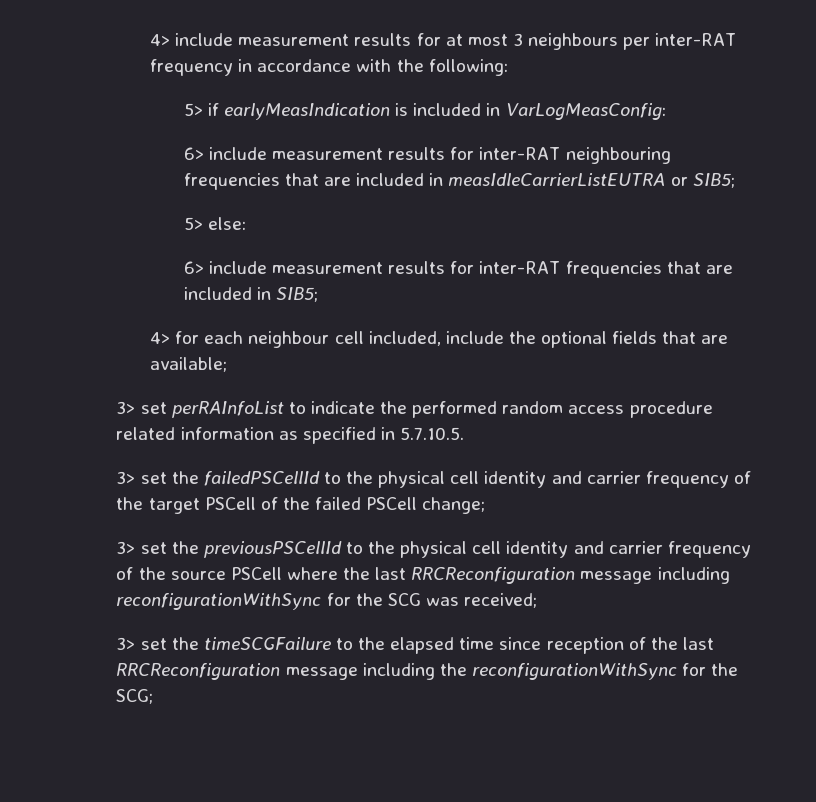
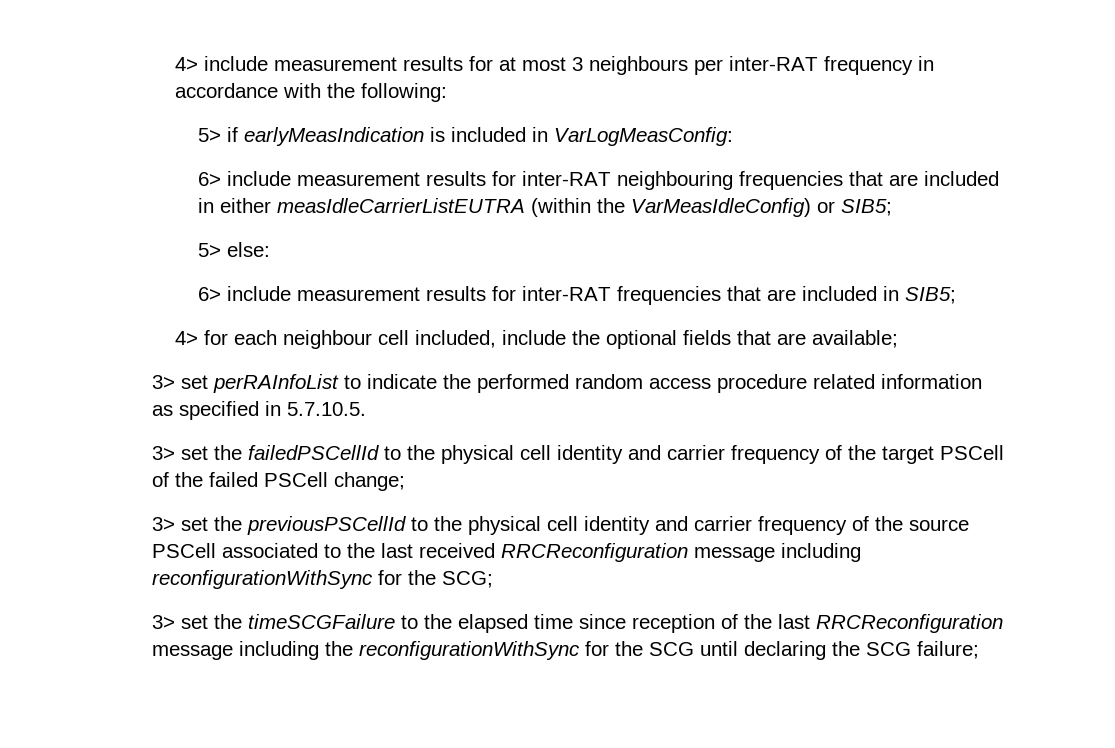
[448,173,666,186] measIdleCarrierListEUTRA -> [220,198,812,217] either measIdleCarrierListEUTRA (within the VarMeasIdleConfig)
[286,567,407,580] where the last -> [222,543,496,558] associated to the last received
[387,593,538,608] SCG was received; -> [442,571,494,588] SCG;
[116,689,154,704] SCG; -> [649,641,980,660] SCG until declaring the SCG failure;

